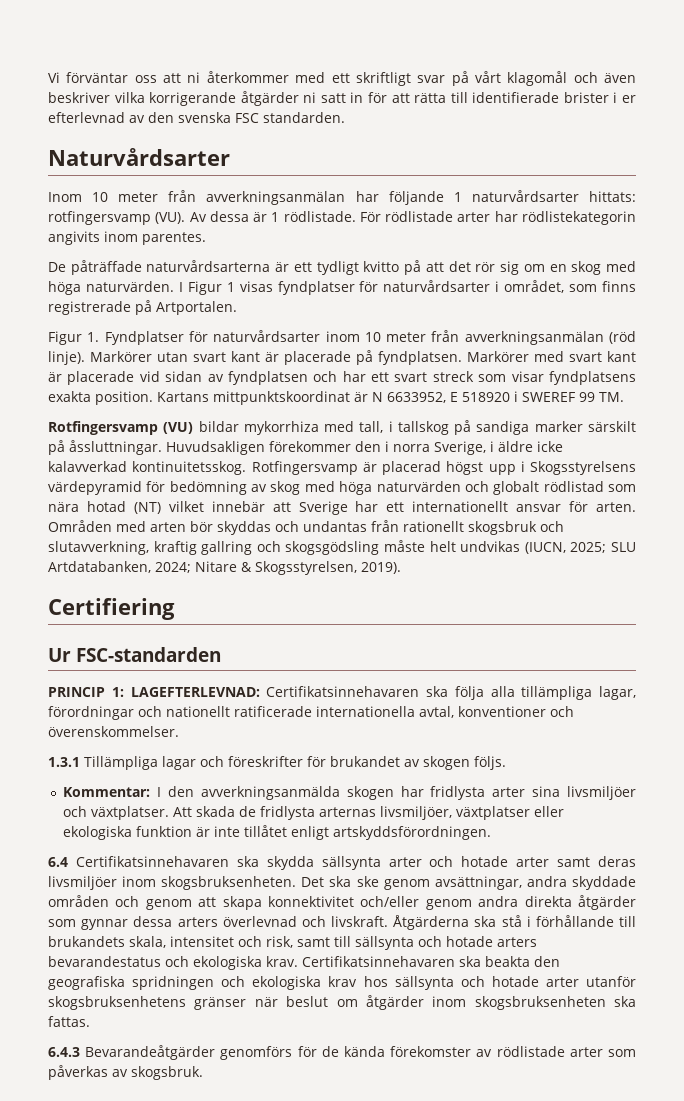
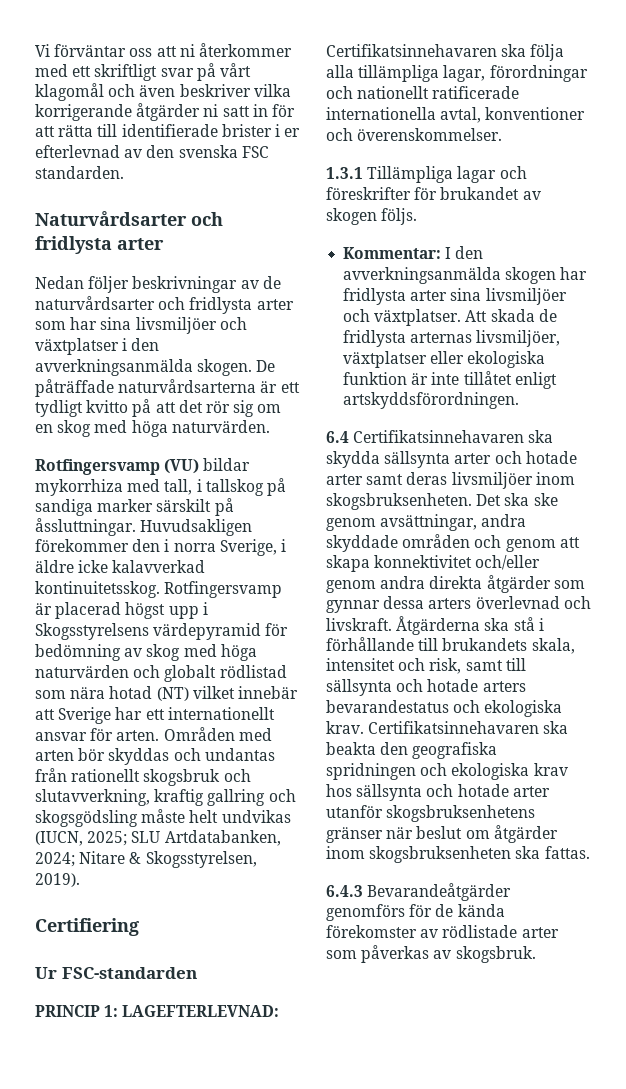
[48,190,636,205] [48,211,636,225] [48,231,206,245] // Inom 10 meter från avverkningsanmälan har följande 1 naturvårdsarter hittats: rotfingersvamp (VU). Av dessa är 1 rödlistade. För rödlistade arter har rödlistekategorin angivits inom parentes. // -> [191,212,223,226] [35,236,164,254] [35,276,281,293] [35,296,294,314] [35,317,247,334] [35,338,160,355] [35,359,253,376] och fridlysta arter // Nedan följer beskrivningar av de naturvårdsarter och fridlysta arter som har sina livsmiljöer och växtplatser i den avverkningsanmälda skogen.
[178,280,636,295] [48,300,237,315] [48,330,636,345] [48,350,636,365] [48,371,636,385] [48,391,624,405] I Figur 1 visas fyndplatser för naturvårdsarter i området, som finns registrerade på Artportalen. // Figur 1. Fyndplatser för naturvårdsarter inom 10 meter från avverkningsanmälan (röd linje). Markörer utan svart kant är placerade på fyndplatsen. Markörer med svart kant är placerade vid sidan av fyndplatsen och har ett svart streck som visar fyndplatsens exakta position. Kartans mittpunktskoordinat är N 6633952, E 518920 i SWEREF 99 TM. -> (270, 426) none

